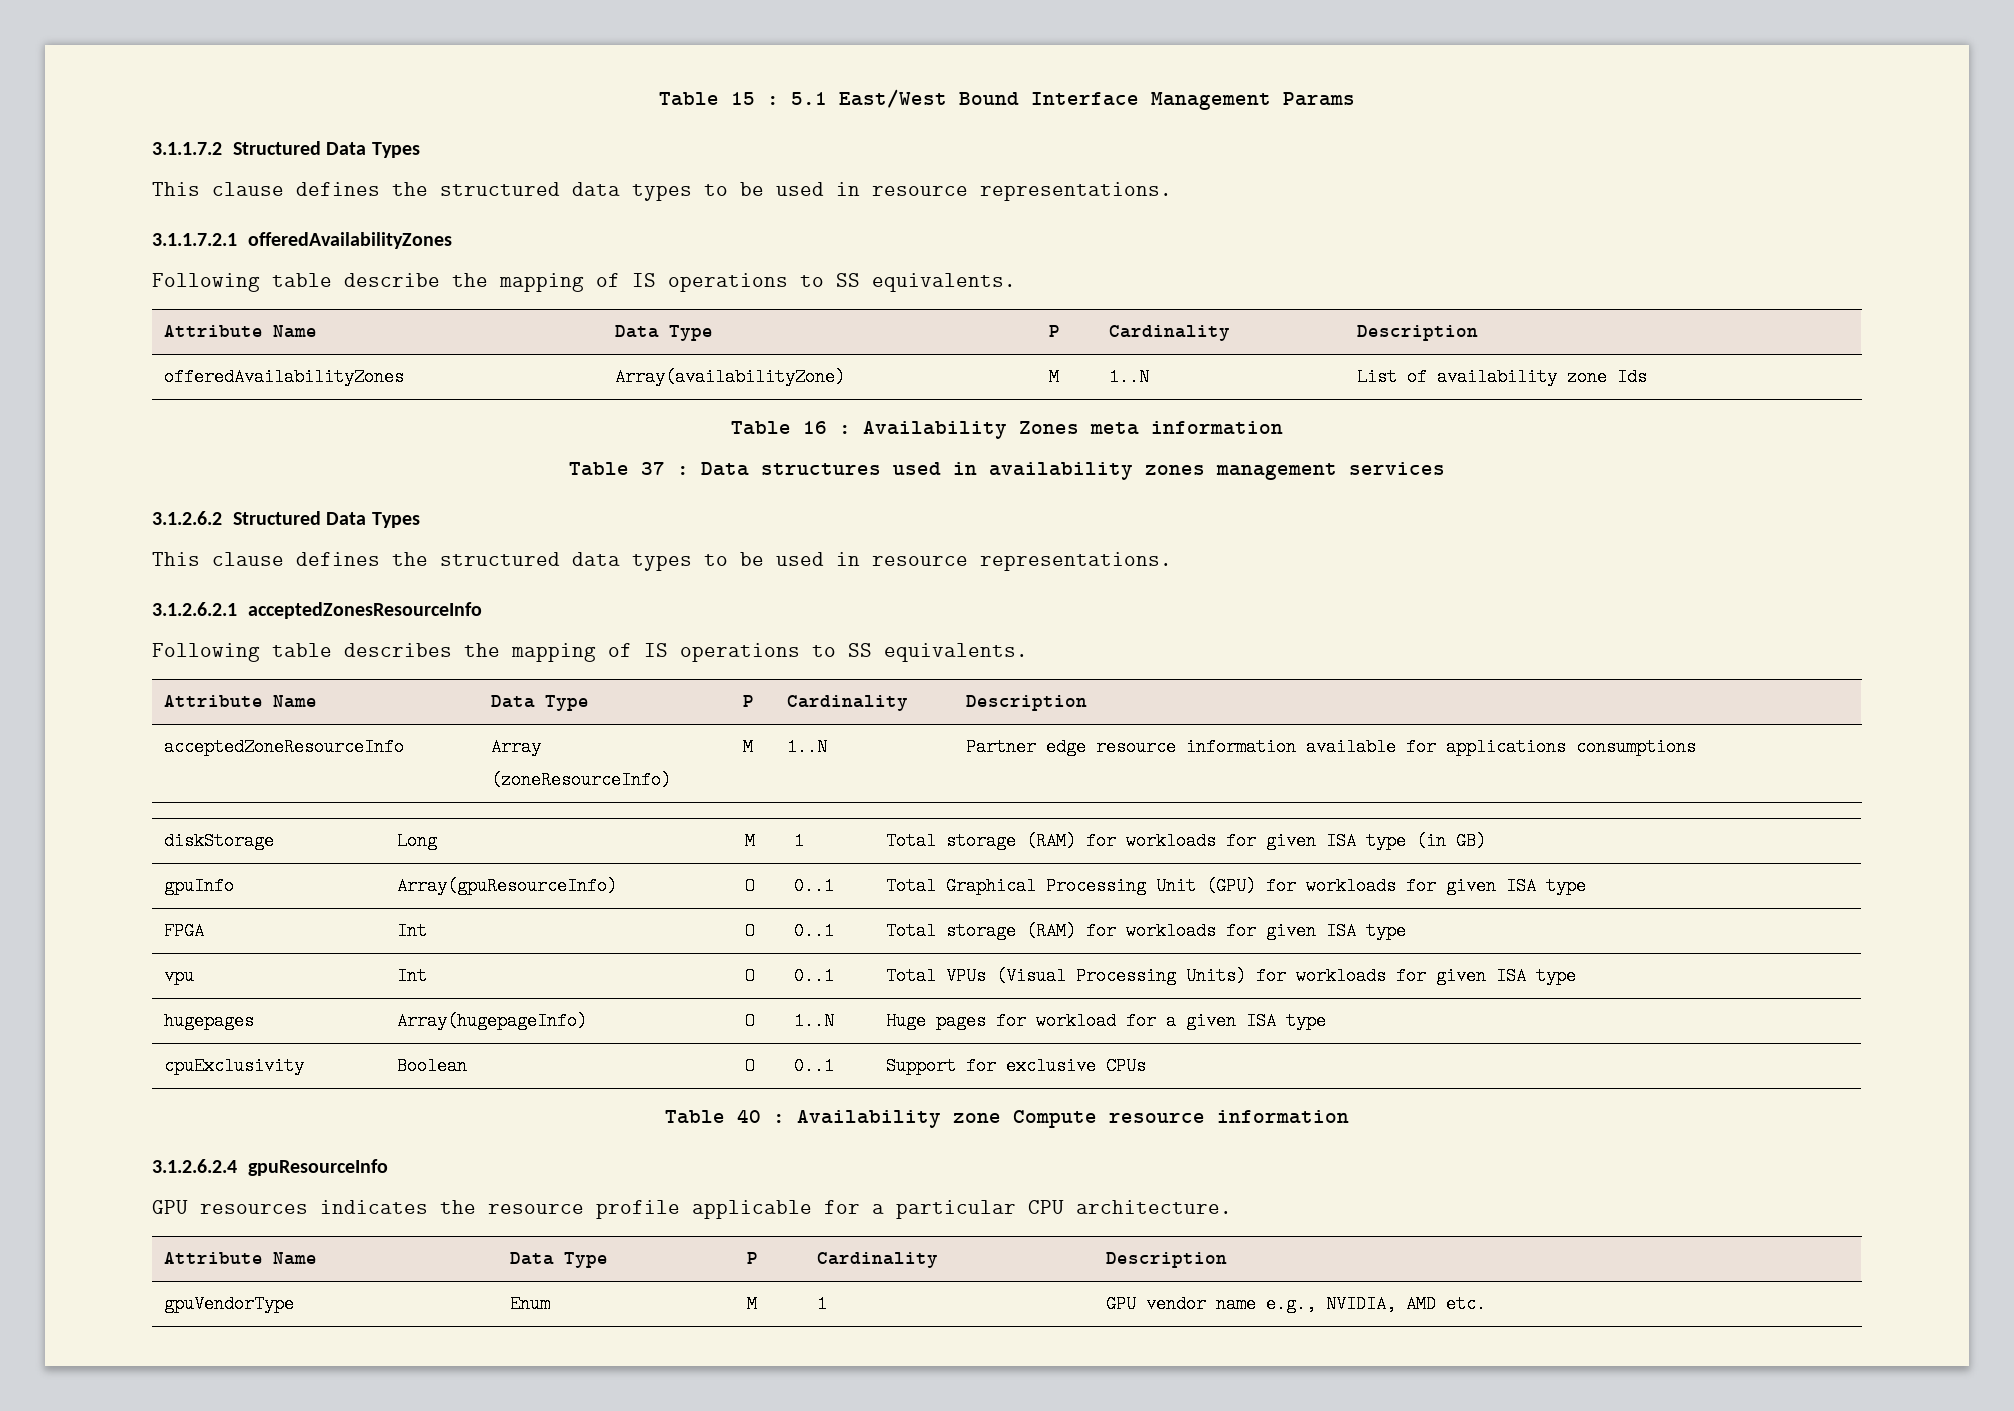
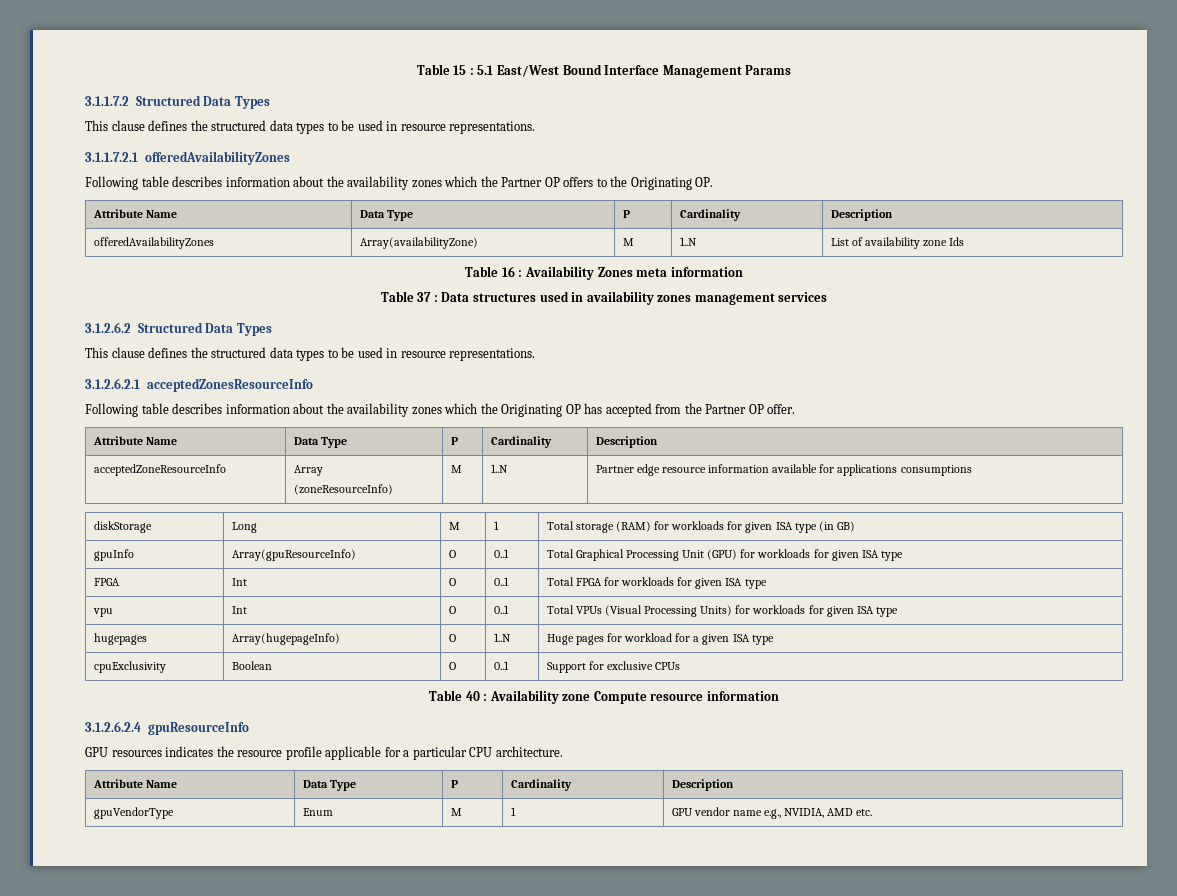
[344,273,1016,292] describe the mapping of IS operations to SS equivalents. -> [172,176,714,190] describes information about the availability zones which the Partner OP offers to the Originating OP.
[464,643,1028,662] the mapping of IS operations to SS equivalents. -> [225,403,796,417] information about the availability zones which the Originating OP has accepted from the Partner OP offer.
[945,922,1076,940] storage (RAM) -> [575,578,602,586] FPGA

